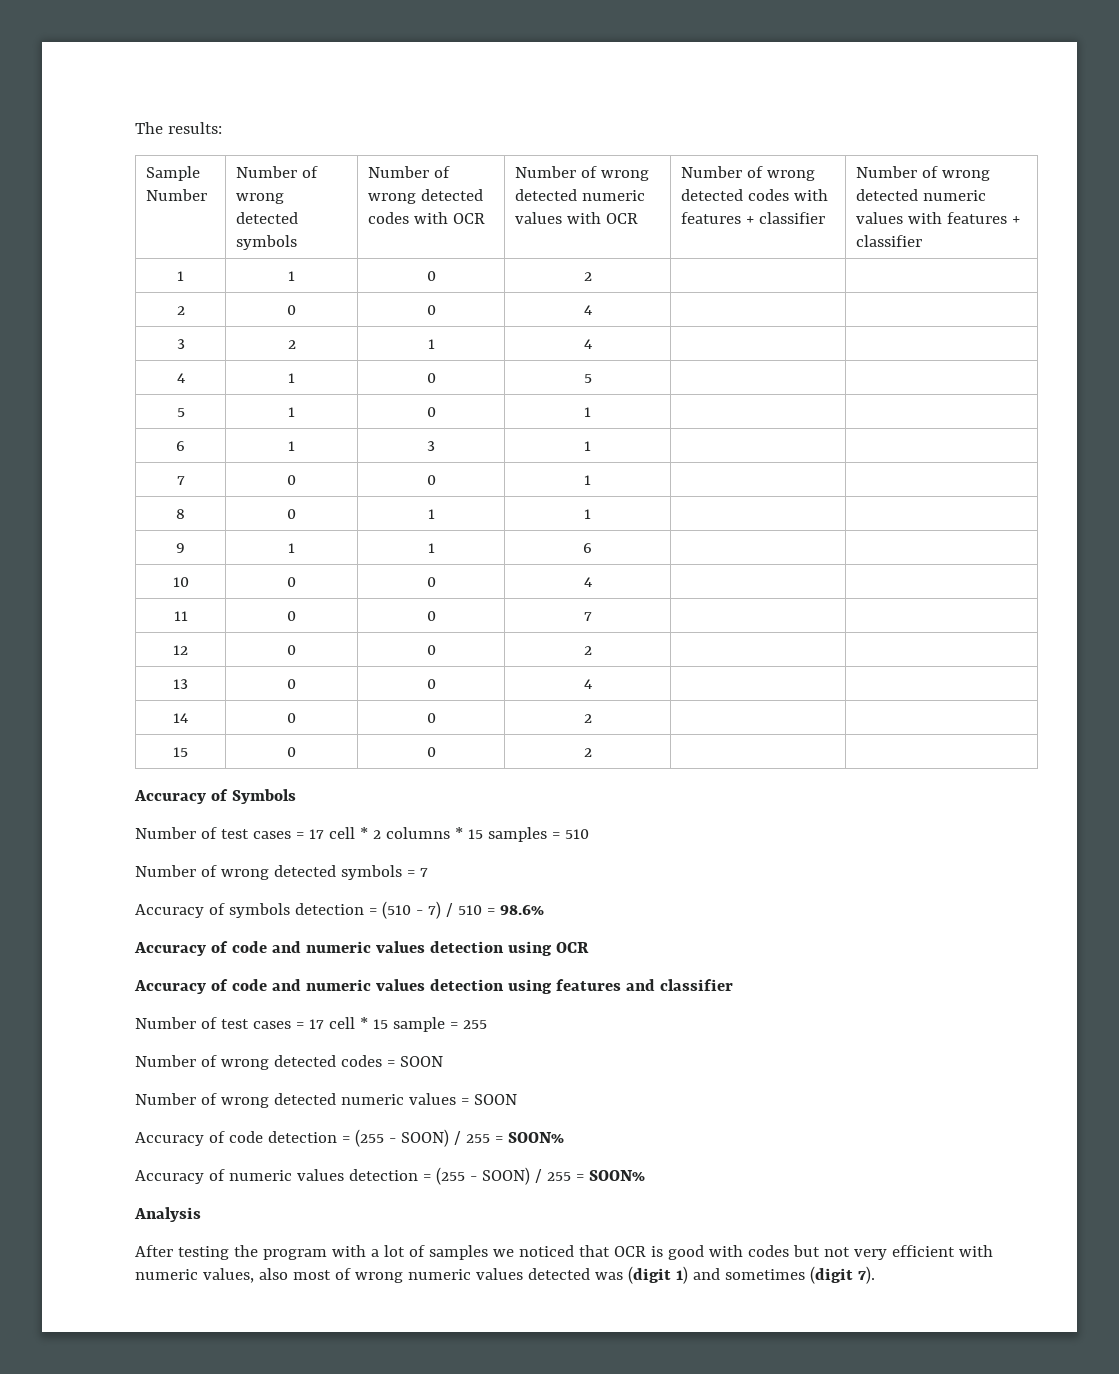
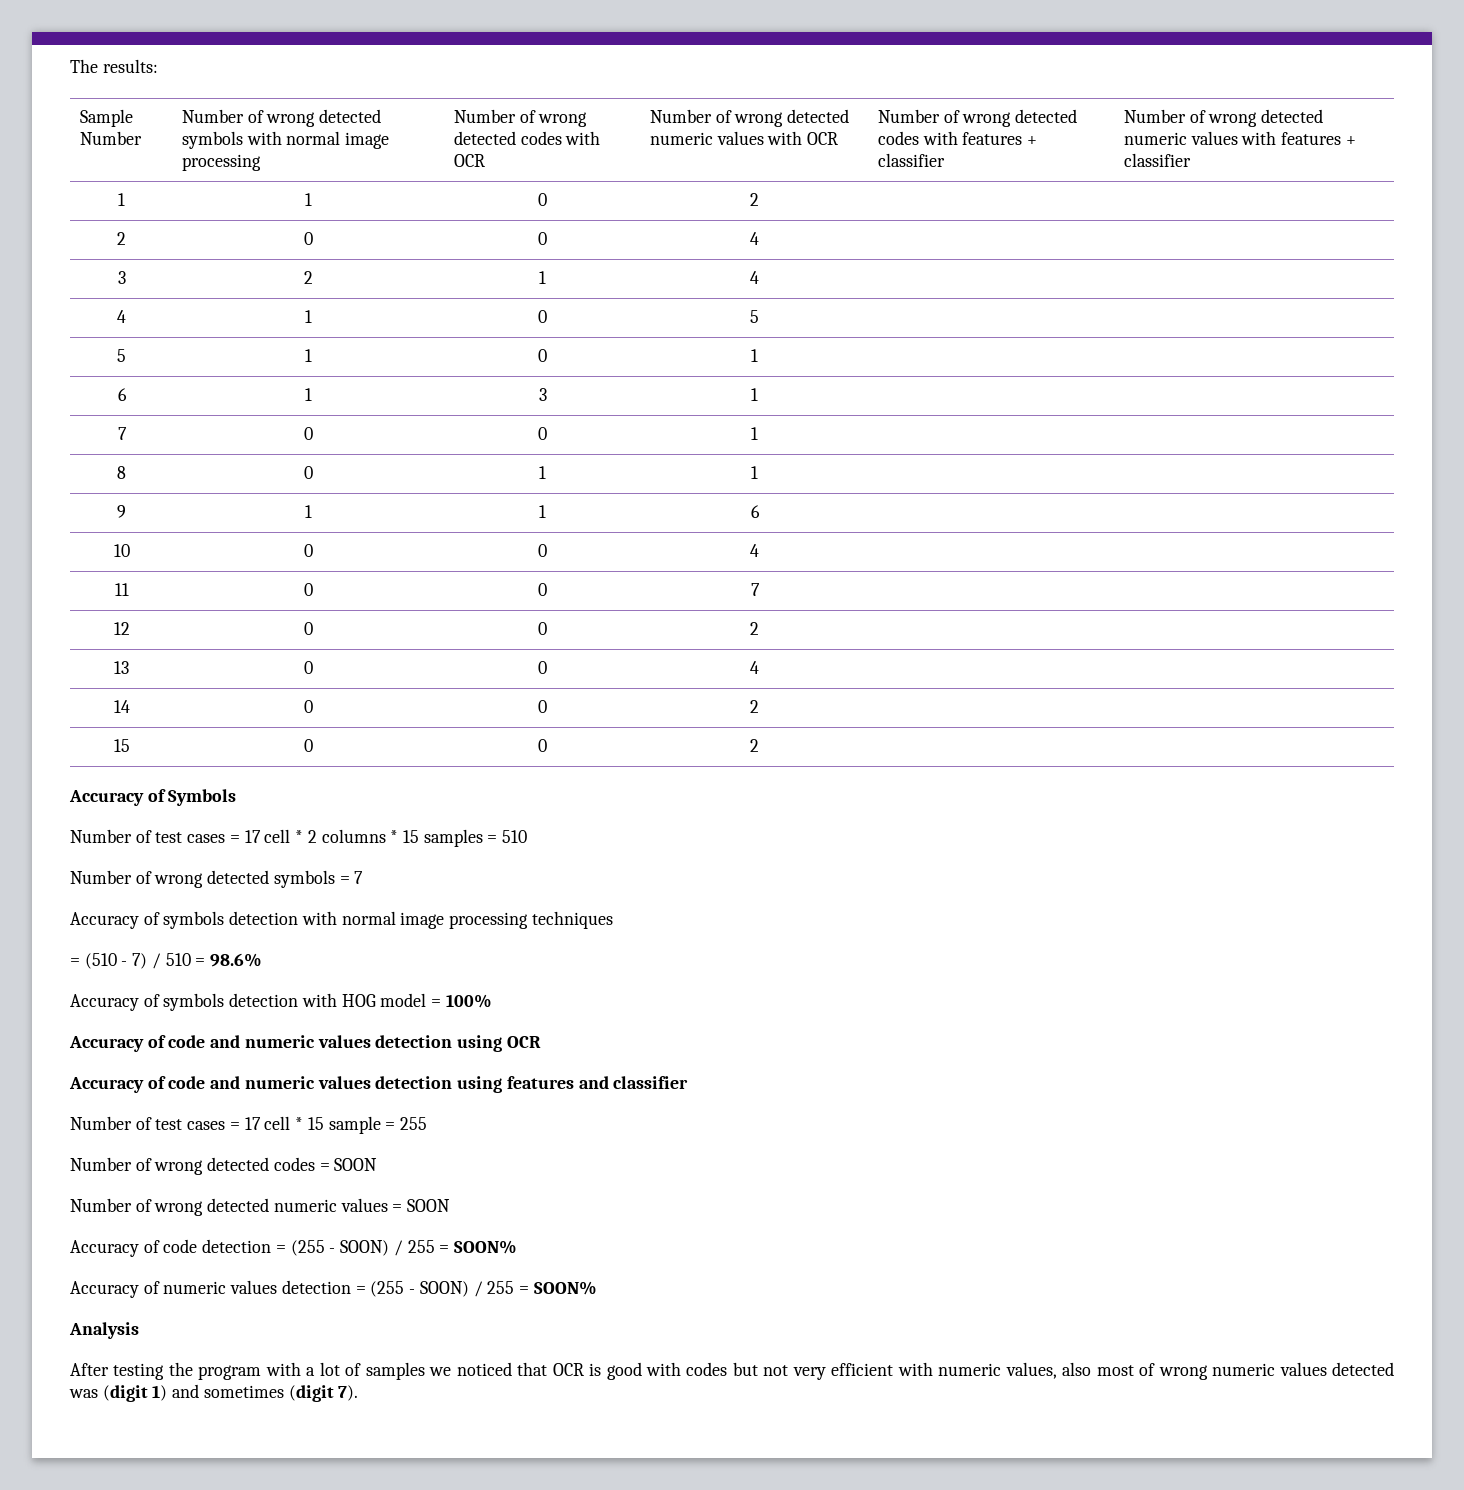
(297, 242) none -> [246,131,390,149] [181,154,261,171] with normal image processing
(364, 909) none -> [301,911,613,929] with normal image processing techniques //
(544, 910) none -> [70,993,492,1011] // Accuracy of symbols detection with HOG model = 100%

